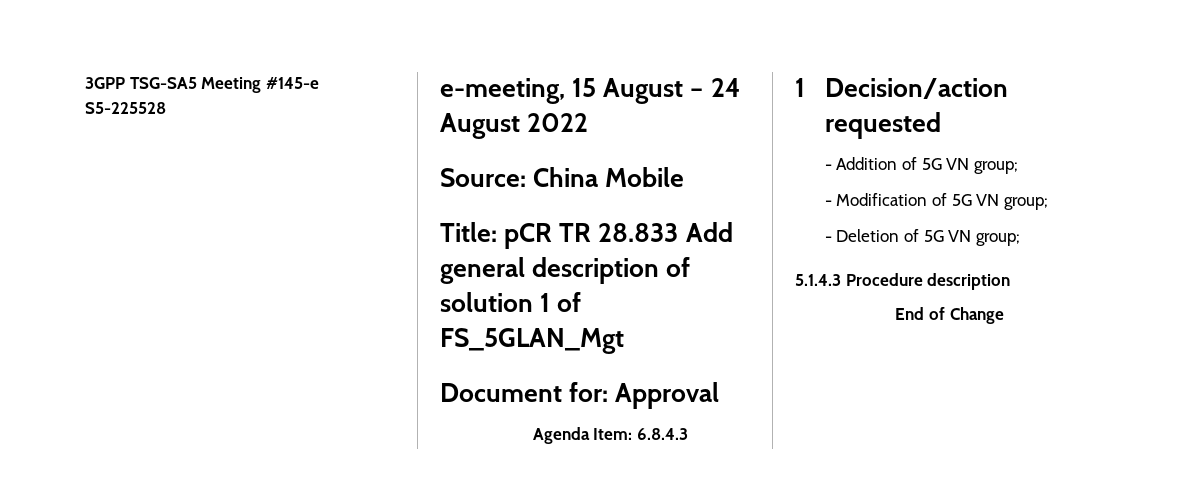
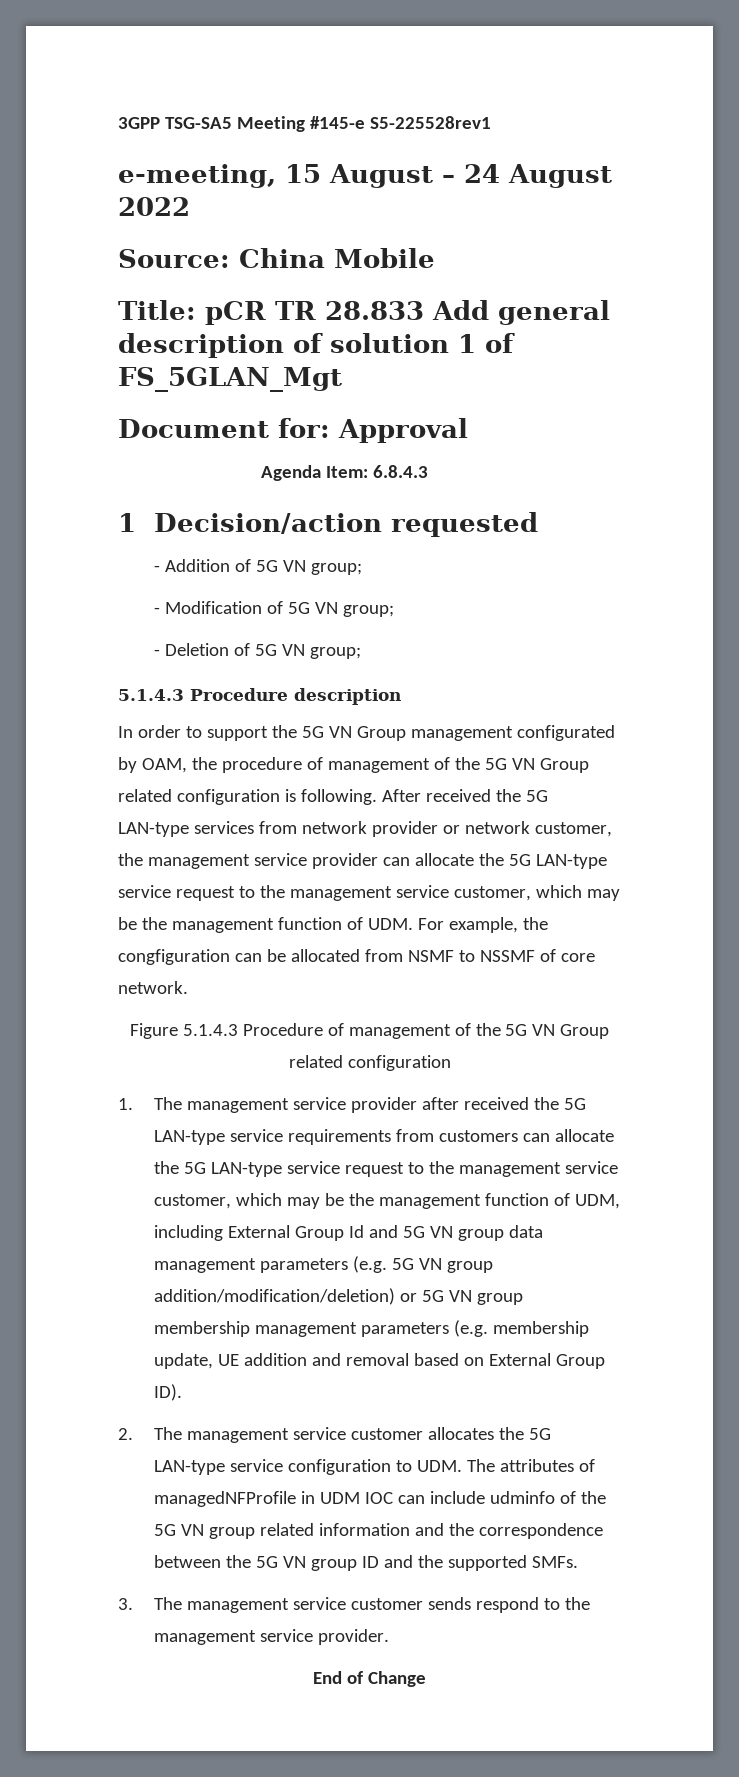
[85,102,166,114] S5-225528 -> [369,116,491,129] S5-225528rev1
(1011, 281) none -> [118,725,615,741] [118,757,589,773] [118,789,548,805] [118,821,612,837] [118,853,607,869] [118,885,620,901] [118,917,548,933] [118,949,595,965] [118,981,188,994] [129,1023,610,1039] [288,1055,451,1071] [118,1097,586,1113] [153,1129,614,1145] [153,1161,618,1177] [153,1193,620,1209] [153,1225,543,1241] [153,1256,493,1273] [153,1288,523,1305] [153,1320,589,1337] [153,1353,605,1369] [153,1384,182,1401] [118,1427,551,1443] [153,1459,595,1475] [153,1491,606,1507] [153,1523,603,1539] [153,1555,578,1571] [118,1597,590,1613] [153,1629,389,1645] // In order to support the 5G VN Group management configurated by OAM, the procedure of management of the 5G VN Group related configuration is following. After received the 5G LAN-type services from network provider or network customer, the management service provider can allocate the 5G LAN-type service request to the management service customer, which may be the management function of UDM. For example, the congfiguration can be allocated from NSMF to NSSMF of core network. // Figure 5.1.4.3 Procedure of management of the 5G VN Group related configuration // 1. The management service provider after received the 5G LAN-type service requirements from customers can allocate the 5G LAN-type service request to the management service customer, which may be the management function of UDM, including External Group Id and 5G VN group data management parameters (e.g. 5G VN group addition/modification/deletion) or 5G VN group membership management parameters (e.g. membership update, UE addition and removal based on External Group ID). // 2. The management service customer allocates the 5G LAN-type service configuration to UDM. The attributes of managedNFProfile in UDM IOC can include udminfo of the 5G VN group related information and the correspondence between the 5G VN group ID and the supported SMFs. // 3. The management service customer sends respond to the management service provider.

